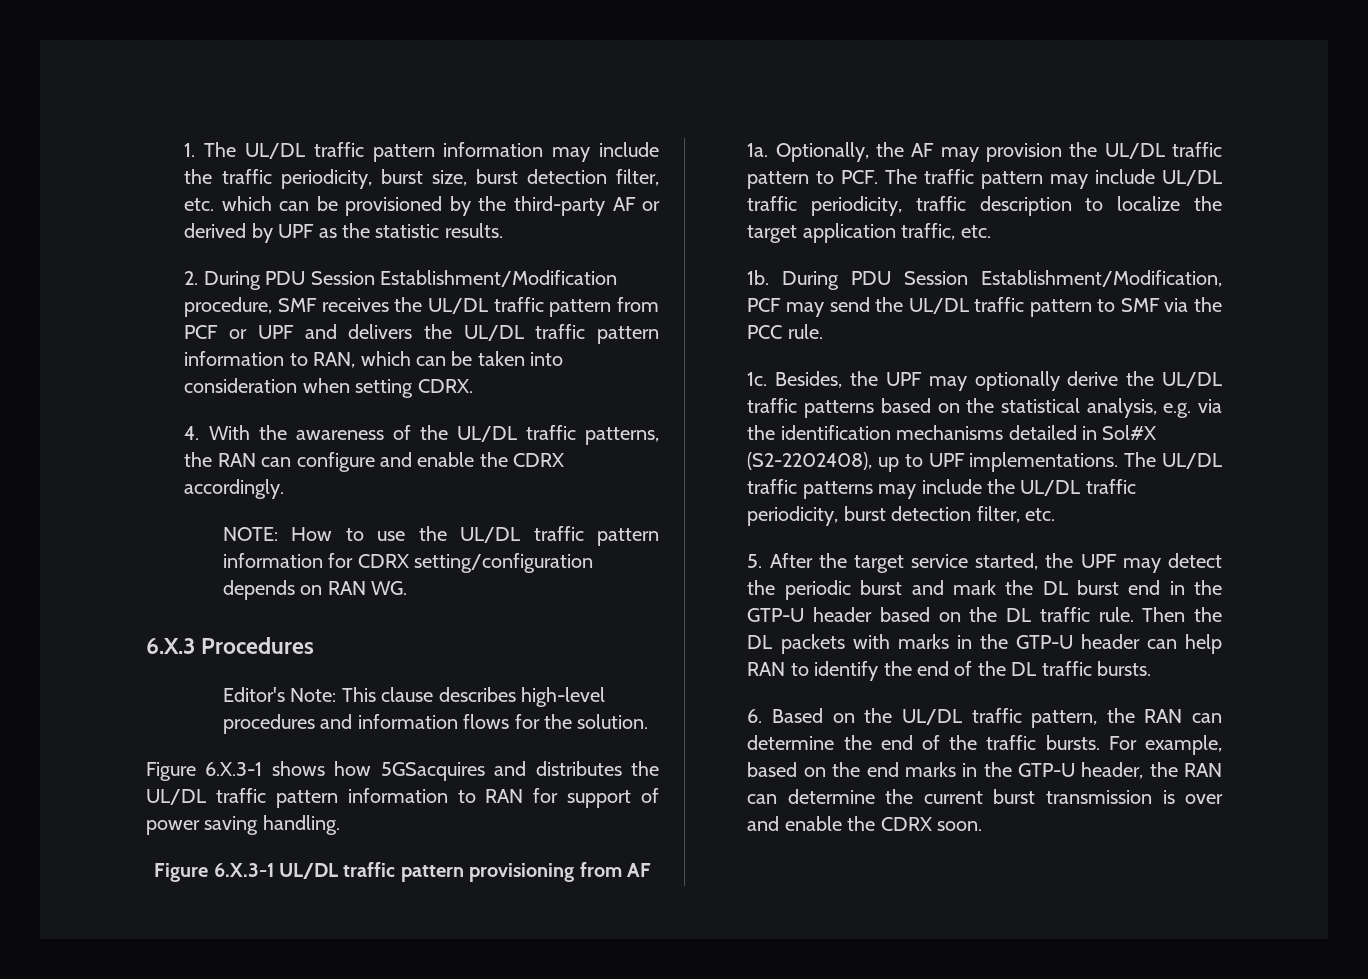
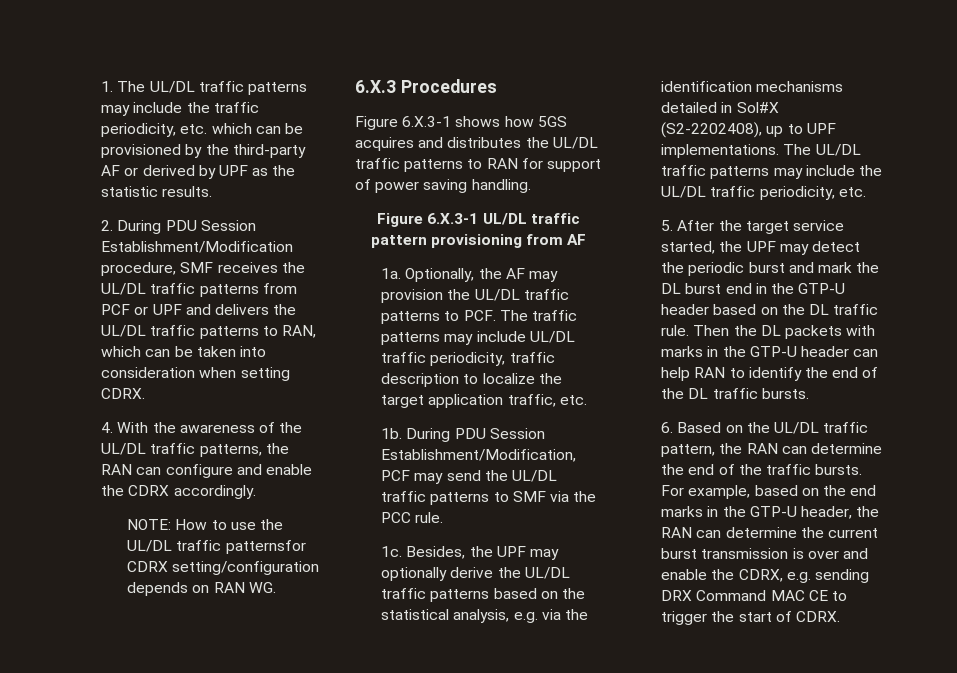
[372,142,544,162] pattern information -> [247,82,307,95] patterns
[380,169,659,186] burst size, burst detection filter, -> (177, 130) none
[549,299,612,317] pattern -> [199,284,259,297] patterns
[597,326,660,344] [184,351,285,366] pattern information -> [199,326,259,339] patterns
[597,528,659,546] [222,553,354,568] pattern information for -> [225,540,306,554] patternsfor
[222,687,605,707] [222,714,649,734] // Editor's Note: This clause describes high-level procedures and information flows for the solution. -> (497, 86) none
[380,762,485,781] 5GSacquires -> [537,116,567,127] [355,137,414,151] 5GS acquires
[275,788,448,808] pattern information -> [404,159,464,172] patterns
[747,171,810,189] pattern -> [381,311,441,324] patterns
[981,171,1044,189] pattern -> [381,332,441,345] patterns
[1029,299,1092,317] pattern -> [430,492,490,505] patterns
[843,506,1020,523] burst detection filter, -> (835, 193) none
[880,817,983,831] CDRX soon. -> [738,569,869,583] [661,590,847,601] [661,611,840,625] CDRX, e.g. sending DRX Command MAC CE to trigger the start of CDRX.

